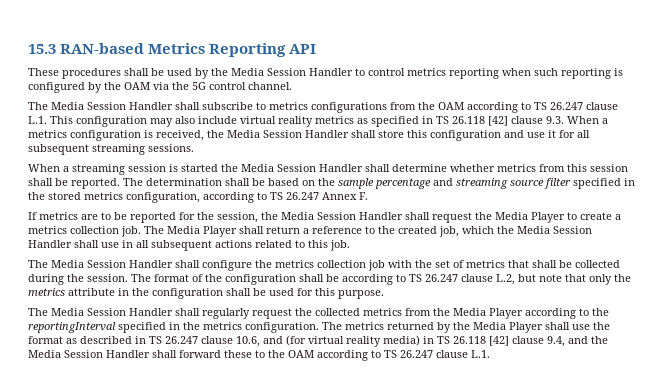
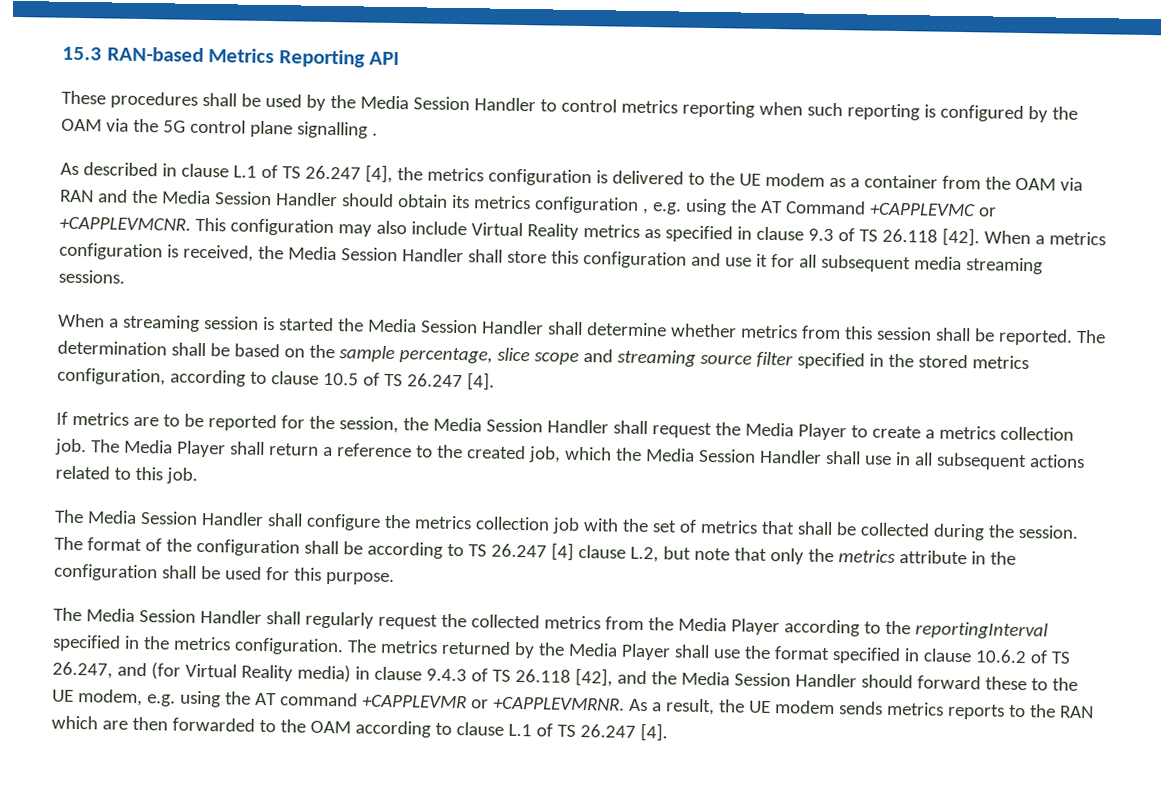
[248,82,292,90] [28,102,618,113] [28,116,47,124] channel. // The Media Session Handler shall subscribe to metrics configurations from the OAM according to TS 26.247 clause L.1. -> [249,120,378,139] [60,162,1083,191] [60,189,997,217] [59,216,191,231] plane signalling . // As described in clause L.1 of TS 26.247 [4], the metrics configuration is delivered to the UE modem as a container from the OAM via RAN and the Media Session Handler should obtain its metrics configuration , e.g. using the AT Command +CAPPLEVMC or +CAPPLEVMCNR.
[240,116,313,127] virtual reality -> [470,222,579,240] Virtual Reality
[436,116,564,126] TS 26.118 [42] clause 9.3. -> [755,226,980,247] clause 9.3 of TS 26.118 [42].
(89, 149) none -> [913,256,962,271] media
[375,178,431,189] percentage -> [398,347,579,365] percentage, slice scope
[270,192,368,200] TS 26.247 Annex F. -> [270,371,495,391] clause 10.5 of TS 26.247 [4].
(458, 278) none -> [550,542,574,561] [4]
[66,335,608,347] [28,350,177,358] as described in TS 26.247 clause 10.6, and (for virtual reality media) in TS 26.118 [42] clause 9.4, and the Media Session Handler shall -> [831,647,1071,665] [52,661,913,689] specified in clause 10.6.2 of TS 26.247, and (for Virtual Reality media) in clause 9.4.3 of TS 26.118 [42], and the Media Session Handler should
[288,350,490,361] OAM according to TS 26.247 clause L.1. -> [52,689,1094,720] [51,715,668,742] UE modem, e.g. using the AT command +CAPPLEVMR or +CAPPLEVMRNR. As a result, the UE modem sends metrics reports to the RAN which are then forwarded to the OAM according to clause L.1 of TS 26.247 [4].

